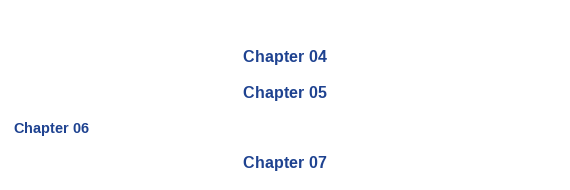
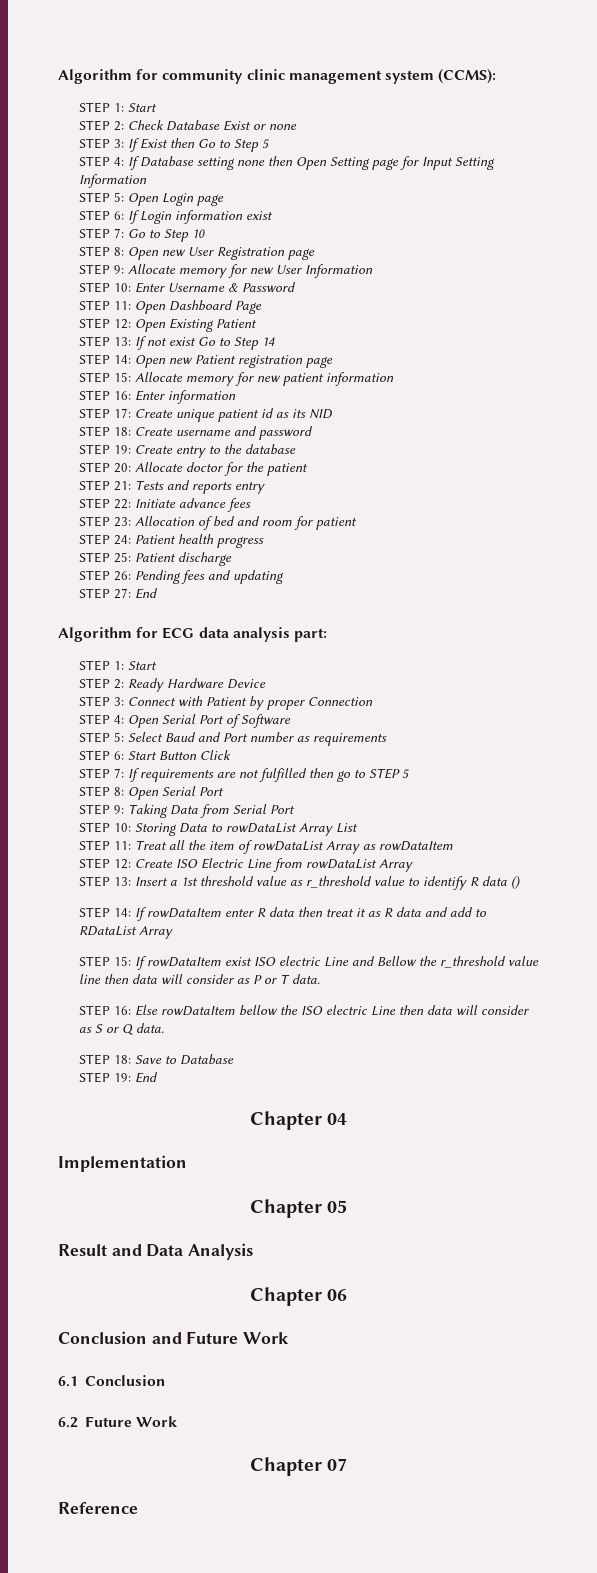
(243, 57) none -> [58,69,497,84] [79,102,158,113] [79,120,298,131] [79,138,270,152] [79,156,496,170] [79,174,148,188] [79,192,225,206] [79,210,274,224] [79,228,206,242] [79,246,316,260] [79,264,374,278] [79,282,297,293] [79,300,263,314] [79,318,258,332] [79,336,276,350] [79,354,334,368] [79,372,395,386] [79,390,237,404] [79,408,334,422] [79,426,314,440] [79,444,297,458] [79,462,309,476] [79,480,266,494] [79,498,252,512] [79,516,358,530] [79,534,265,548] [79,552,233,566] [79,570,285,584] [79,588,159,599] [58,627,327,642] [79,660,158,671] [79,678,267,692] [79,696,374,710] [79,714,292,728] [79,732,388,746] [79,750,232,761] [79,768,410,782] [79,786,225,800] [79,804,296,818] [79,822,359,836] [79,840,454,854] [79,858,414,872] [79,876,522,890] [79,907,488,921] [79,926,174,939] [79,956,540,970] [79,974,321,984] [79,1005,530,1016] [79,1023,165,1035] [79,1054,235,1065] [79,1072,159,1083] Algorithm for community clinic management system (CCMS): // STEP 1: Start // STEP 2: Check Database Exist or none // STEP 3: If Exist then Go to Step 5 // STEP 4: If Database setting none then Open Setting page for Input Setting Information // STEP 5: Open Login page // STEP 6: If Login information exist // STEP 7: Go to Step 10 // STEP 8: Open new User Registration page // STEP 9: Allocate memory for new User Information // STEP 10: Enter Username & Password // STEP 11: Open Dashboard Page // STEP 12: Open Existing Patient // STEP 13: If not exist Go to Step 14 // STEP 14: Open new Patient registration page // STEP 15: Allocate memory for new patient information // STEP 16: Enter information // STEP 17: Create unique patient id as its NID // STEP 18: Create username and password // STEP 19: Create entry to the database // STEP 20: Allocate doctor for the patient // STEP 21: Tests and reports entry // STEP 22: Initiate advance fees // STEP 23: Allocation of bed and room for patient // STEP 24: Patient health progress // STEP 25: Patient discharge // STEP 26: Pending fees and updating // STEP 27: End // Algorithm for ECG data analysis part: // STEP 1: Start // STEP 2: Ready Hardware Device // STEP 3: Connect with Patient by proper Connection // STEP 4: Open Serial Port of Software // STEP 5: Select Baud and Port number as requirements // STEP 6: Start Button Click // STEP 7: If requirements are not fulfilled then go to STEP 5 // STEP 8: Open Serial Port // STEP 9: Taking Data from Serial Port // STEP 10: Storing Data to rowDataList Array List // STEP 11: Treat all the item of rowDataList Array as rowDataItem // STEP 12: Create ISO Electric Line from rowDataList Array // STEP 13: Insert a 1st threshold value as r_threshold value to identify R data () // STEP 14: If rowDataItem enter R data then treat it as R data and add to RDataList Array // STEP 15: If rowDataItem exist ISO electric Line and Bellow the r_threshold value line then data will consider as P or T data. // STEP 16: Else rowDataItem bellow the ISO electric Line then data will consider as S or Q data. // STEP 18: Save to Database // STEP 19: End //
(327, 56) none -> [58,1155,187,1172] // Implementation
[14,122,89,136] Chapter 06 -> [58,1243,254,1260] [249,1287,348,1306] [58,1331,290,1344] [58,1375,165,1387] [58,1416,178,1428] Result and Data Analysis // Chapter 06 // Conclusion and Future Work // 6.1 Conclusion // 6.2 Future Work
(327, 162) none -> [58,1502,138,1514] // Reference

